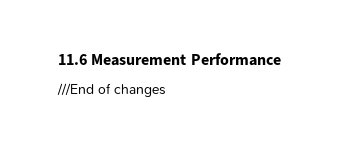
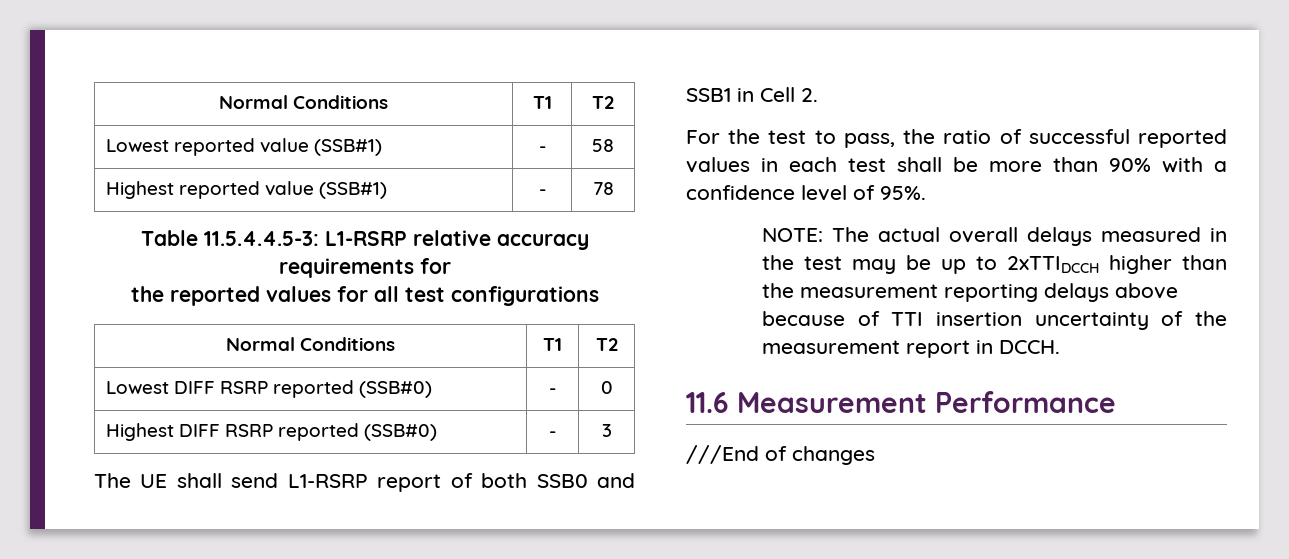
(58, 59) none -> [218,95,389,109] [532,96,552,109] [592,96,614,109] [105,138,383,156] [538,146,546,152] [592,139,614,152] [105,181,388,199] [538,189,546,195] [592,182,614,195] [140,230,589,250] [278,258,451,278] [130,286,599,306] [225,337,396,351] [543,338,562,351] [595,338,618,351] [105,380,433,398] [549,388,556,394] [600,381,613,394] [105,423,438,441] [549,431,556,437] [601,424,612,437] [94,473,636,492] [686,87,818,102] [686,129,1227,148] [686,157,1227,173] [686,185,926,201] [761,227,1227,246] [761,255,1227,274] [761,283,1178,302] [761,311,1227,330] [761,340,1060,358] Normal Conditions | T1 | T2 // Lowest reported value (SSB#1) | - | 58 // Highest reported value (SSB#1) | - | 78 // Table 11.5.4.4.5-3: L1-RSRP relative accuracy requirements for // the reported values for all test configurations // Normal Conditions | T1 | T2 // Lowest DIFF RSRP reported (SSB#0) | - | 0 // Highest DIFF RSRP reported (SSB#0) | - | 3 // The UE shall send L1-RSRP report of both SSB0 and SSB1 in Cell 2. // For the test to pass, the ratio of successful reported values in each test shall be more than 90% with a confidence level of 95%. // NOTE: The actual overall delays measured in the test may be up to 2xTTIDCCH higher than the measurement reporting delays above because of TTI insertion uncertainty of the measurement report in DCCH. //

